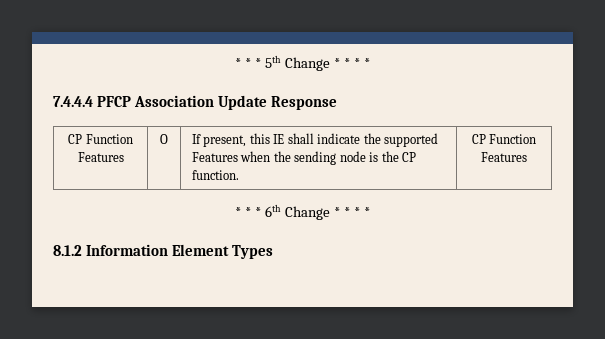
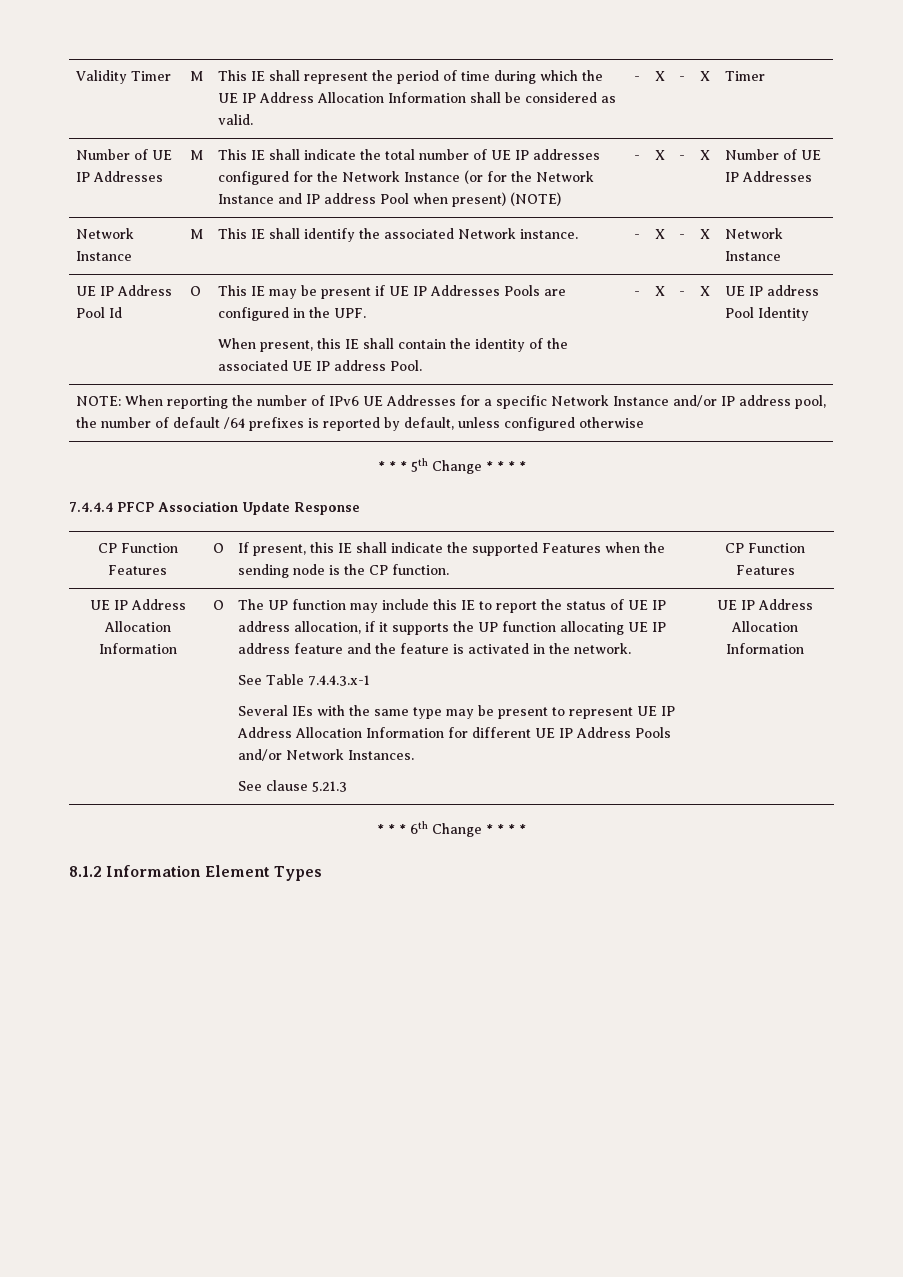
(235, 63) none -> [75,70,171,84] [189,71,203,81] [217,70,603,84] [217,92,616,103] [217,114,253,125] [633,76,640,81] [654,71,665,81] [678,76,685,81] [699,71,710,81] [724,71,765,81] [75,149,172,160] [75,171,163,182] [189,150,203,160] [217,149,600,160] [217,170,594,185] [217,192,561,207] [633,155,640,160] [654,150,665,160] [678,155,685,160] [699,150,710,160] [724,149,821,160] [724,171,812,182] [75,228,134,239] [75,251,132,261] [189,229,203,239] [217,228,578,242] [633,234,640,239] [654,229,665,239] [678,234,685,239] [699,229,710,239] [724,228,783,239] [724,251,781,261] [75,285,172,296] [75,307,122,318] [189,286,201,296] [217,285,566,299] [217,307,366,321] [217,338,568,352] [217,360,422,371] [633,291,640,296] [654,286,665,296] [678,291,685,296] [699,286,710,296] [724,285,819,296] [724,307,809,321] [75,395,826,409] [75,417,644,431] Validity Timer | M | This IE shall represent the period of time during which the UE IP Address Allocation Information shall be considered as valid. | - | X | - | X | Timer // Number of UE IP Addresses | M | This IE shall indicate the total number of UE IP addresses configured for the Network Instance (or for the Network Instance and IP address Pool when present) (NOTE) | - | X | - | X | Number of UE IP Addresses // Network Instance | M | This IE shall identify the associated Network instance. | - | X | - | X | Network Instance // UE IP Address Pool Id | O | This IE may be present if UE IP Addresses Pools are configured in the UPF. // When present, this IE shall contain the identity of the associated UE IP address Pool. | - | X | - | X | UE IP address Pool Identity // NOTE: When reporting the number of IPv6 UE Addresses for a specific Network Instance and/or IP address pool, the number of default /64 prefixes is reported by default, unless configured otherwise //
(527, 157) none -> [89,599,186,610] [103,621,171,632] [98,643,177,654] [213,600,224,610] [237,599,666,613] [237,621,666,635] [237,643,631,654] [237,674,370,686] [237,705,675,719] [236,727,671,738] [237,749,414,761] [237,780,347,792] [717,599,813,610] [731,621,798,632] [726,643,804,654] // UE IP Address Allocation Information | O | The UP function may include this IE to report the status of UE IP address allocation, if it supports the UP function allocating UE IP address feature and the feature is activated in the network. // See Table 7.4.4.3.x-1 // Several IEs with the same type may be present to represent UE IP Address Allocation Information for different UE IP Address Pools and/or Network Instances. // See clause 5.21.3 | UE IP Address Allocation Information

